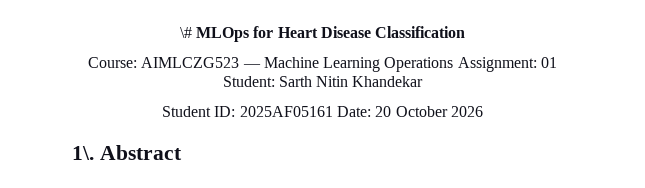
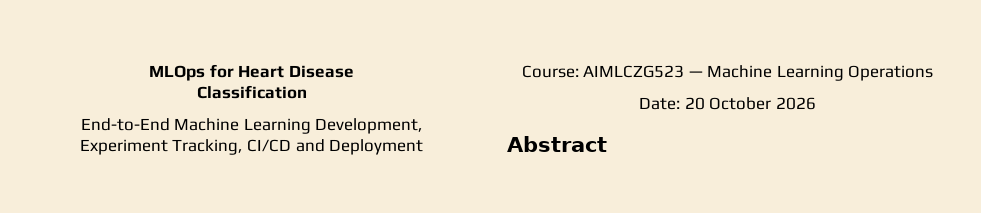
[179,27,192,38] \# -> (149, 73) none
(371, 32) none -> (354, 71) //
(466, 32) none -> [80,118,423,134] [79,139,424,155] // End-to-End Machine Learning Development, // Experiment Tracking, CI/CD and Deployment
[457,57,558,72] [222,76,424,87] [162,106,333,117] Assignment: 01 Student: Sarth Nitin Khandekar // Student ID: 2025AF05161 -> (934, 73) //
[72,146,94,160] 1\. -> (816, 103) none

